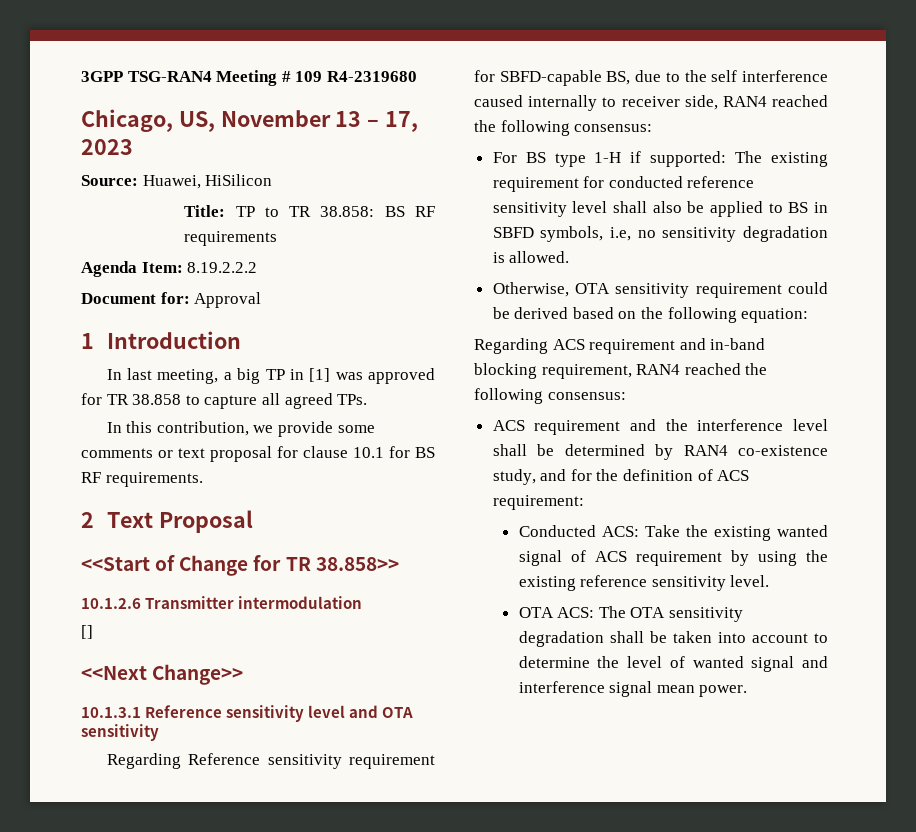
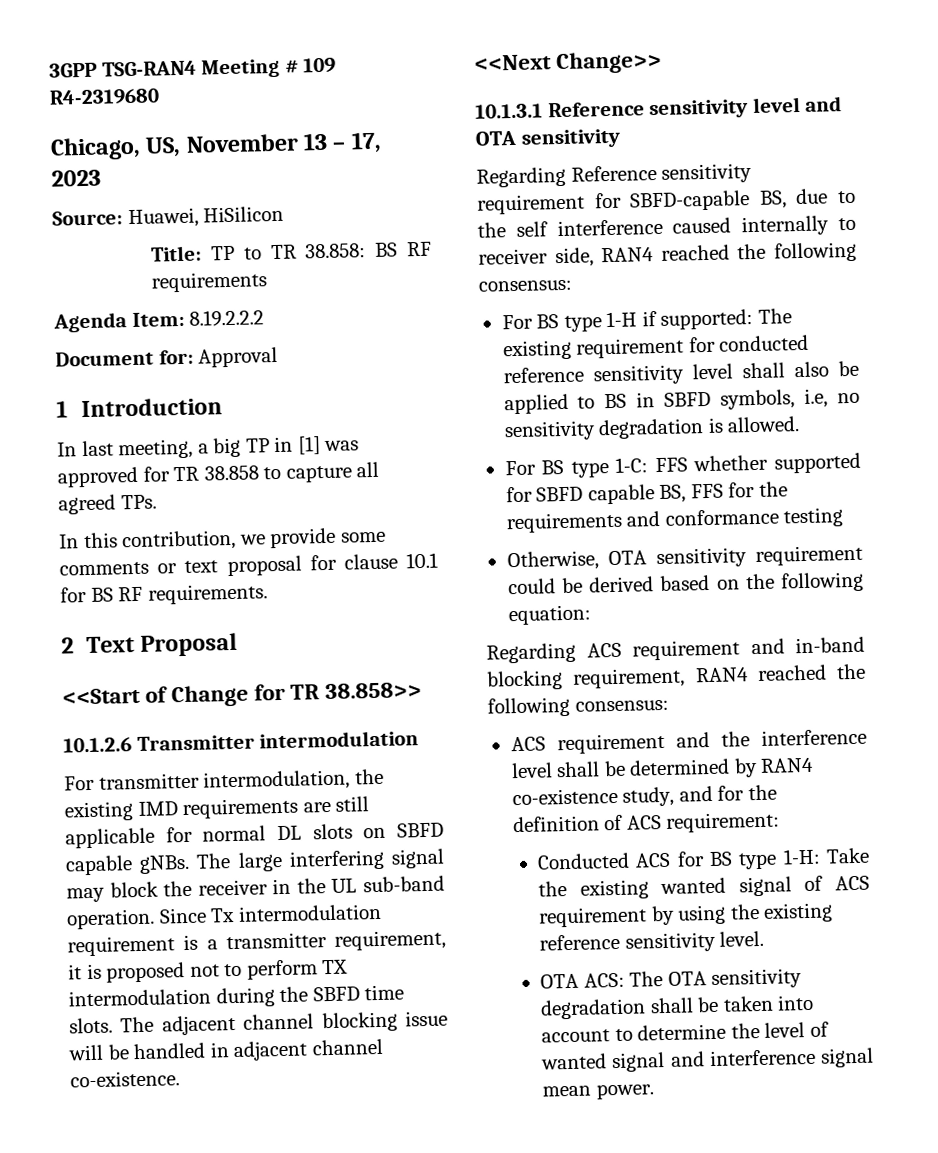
[81,625,93,639] [] -> [64,768,384,792] [64,796,370,822] [65,822,445,849] [65,848,446,876] [66,875,445,903] [66,903,382,930] [67,929,446,957] [68,959,349,983] [68,984,405,1008] [69,1010,449,1036] [68,1038,383,1062] [70,1070,180,1088] For transmitter intermodulation, the existing IMD requirements are still applicable for normal DL slots on SBFD capable gNBs. The large interfering signal may block the receiver in the UL sub-band operation. Since Tx intermodulation requirement is a transmitter requirement, it is proposed not to perform TX intermodulation during the SBFD time slots. The adjacent channel blocking issue will be handled in adjacent channel co-existence.
(570, 257) none -> [504,452,861,478] [505,481,788,505] [505,507,845,534] // For BS type 1-C: FFS whether supported for SBFD capable BS, FFS for the requirements and conformance testing
[601,526,639,537] ACS: -> [635,848,821,870] ACS for BS type 1-H:

